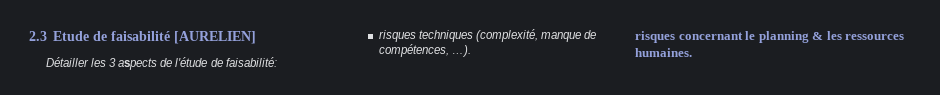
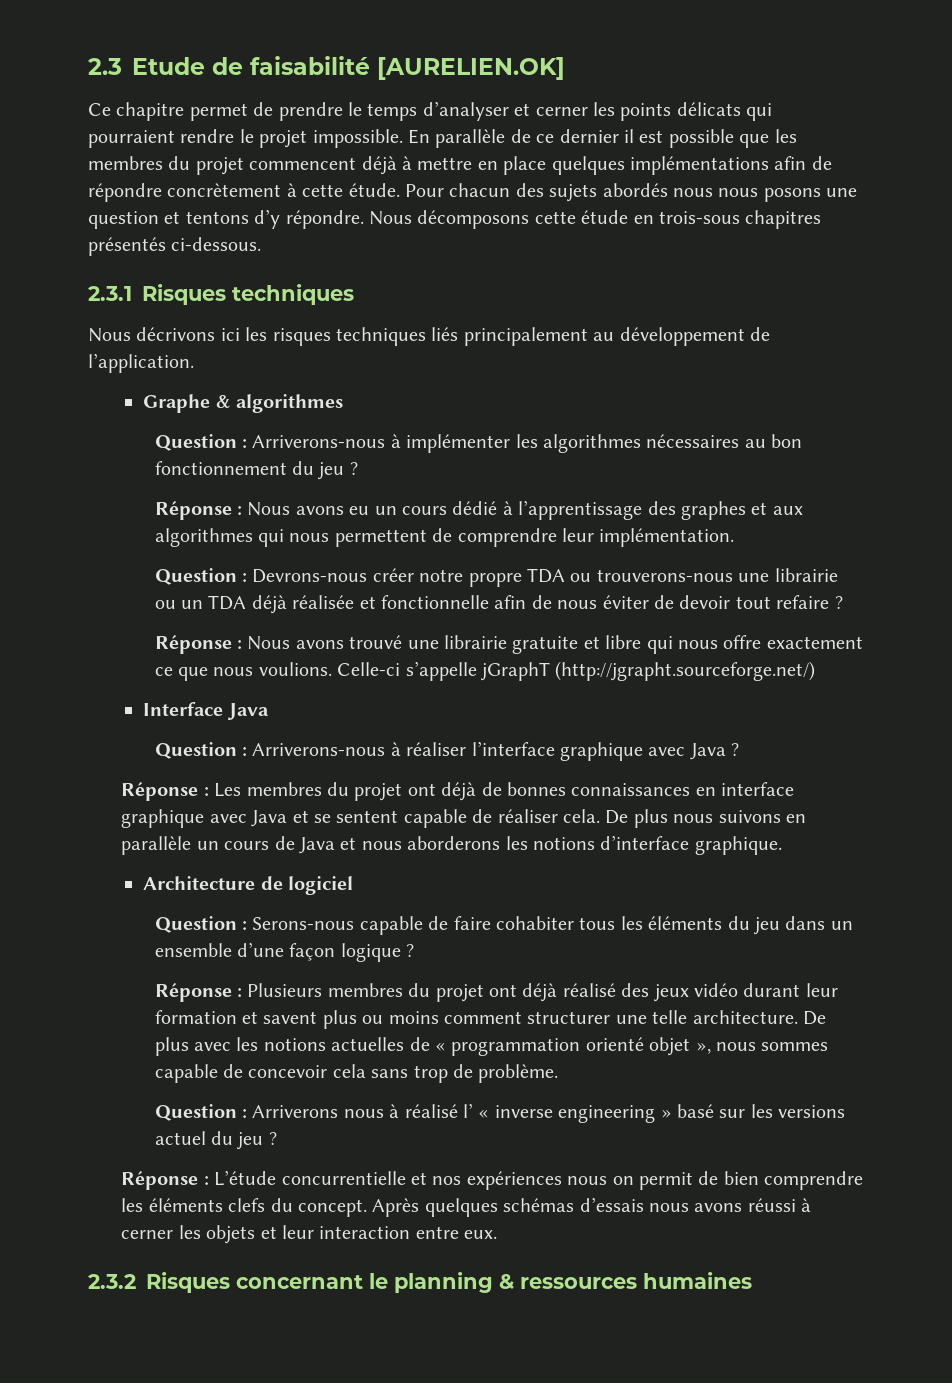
[173,31,256,44] [45,57,277,70] [378,29,596,42] [378,44,471,57] [635,31,675,43] [AURELIEN] // Détailler les 3 aspects de l'étude de faisabilité: // risques techniques (complexité, manque de compétences, …). // risques -> [377,57,565,80] [88,101,773,121] [88,129,797,148] [88,156,832,175] [88,183,858,202] [88,209,822,229] [88,237,262,256] [88,284,354,305] [88,327,770,346] [88,353,194,373] [143,394,344,413] [154,434,803,453] [154,461,358,480] [154,500,803,520] [154,528,735,547] [154,568,838,587] [154,595,843,614] [154,635,863,654] [154,661,816,681] [143,702,269,720] [154,741,740,761] [121,782,795,801] [121,809,806,828] [121,835,782,855] [143,876,354,895] [154,916,853,935] [154,942,415,962] [154,983,838,1002] [154,1010,827,1029] [154,1037,829,1056] [154,1064,559,1083] [154,1103,846,1123] [154,1131,277,1150] [121,1170,864,1190] [121,1197,812,1217] [121,1225,498,1244] [88,1272,230,1293] [AURELIEN.OK] // Ce chapitre permet de prendre le temps d’analyser et cerner les points délicats qui pourraient rendre le projet impossible. En parallèle de ce dernier il est possible que les membres du projet commencent déjà à mettre en place quelques implémentations afin de répondre concrètement à cette étude. Pour chacun des sujets abordés nous nous posons une question et tentons d’y répondre. Nous décomposons cette étude en trois-sous chapitres présentés ci-dessous. // 2.3.1 Risques techniques // Nous décrivons ici les risques techniques liés principalement au développement de l’application. // Graphe & algorithmes // Question : Arriverons-nous à implémenter les algorithmes nécessaires au bon fonctionnement du jeu ? // Réponse : Nous avons eu un cours dédié à l’apprentissage des graphes et aux algorithmes qui nous permettent de comprendre leur implémentation. // Question : Devrons-nous créer notre propre TDA ou trouverons-nous une librairie ou un TDA déjà réalisée et fonctionnelle afin de nous éviter de devoir tout refaire ? // Réponse : Nous avons trouvé une librairie gratuite et libre qui nous offre exactement ce que nous voulions. Celle-ci s’appelle jGraphT (http://jgrapht.sourceforge.net/) // Interface Java // Question : Arriverons-nous à réaliser l’interface graphique avec Java ? // Réponse : Les membres du projet ont déjà de bonnes connaissances en interface graphique avec Java et se sentent capable de réaliser cela. De plus nous suivons en parallèle un cours de Java et nous aborderons les notions d’interface graphique. // Architecture de logiciel // Question : Serons-nous capable de faire cohabiter tous les éléments du jeu dans un ensemble d’une façon logique ? // Réponse : Plusieurs membres du projet ont déjà réalisé des jeux vidéo durant leur formation et savent plus ou moins comment structurer une telle architecture. De plus avec les notions actuelles de « programmation orienté objet », nous sommes capable de concevoir cela sans trop de problème. // Question : Arriverons nous à réalisé l’ « inverse engineering » basé sur les versions actuel du jeu ? // Réponse : L’étude concurrentielle et nos expériences nous on permit de bien comprendre les éléments clefs du concept. Après quelques schémas d’essais nous avons réussi à cerner les objets et leur interaction entre eux. // 2.3.2 Risques
[826,31,905,40] [635,48,692,57] les ressources humaines. -> [520,1272,752,1289] ressources humaines

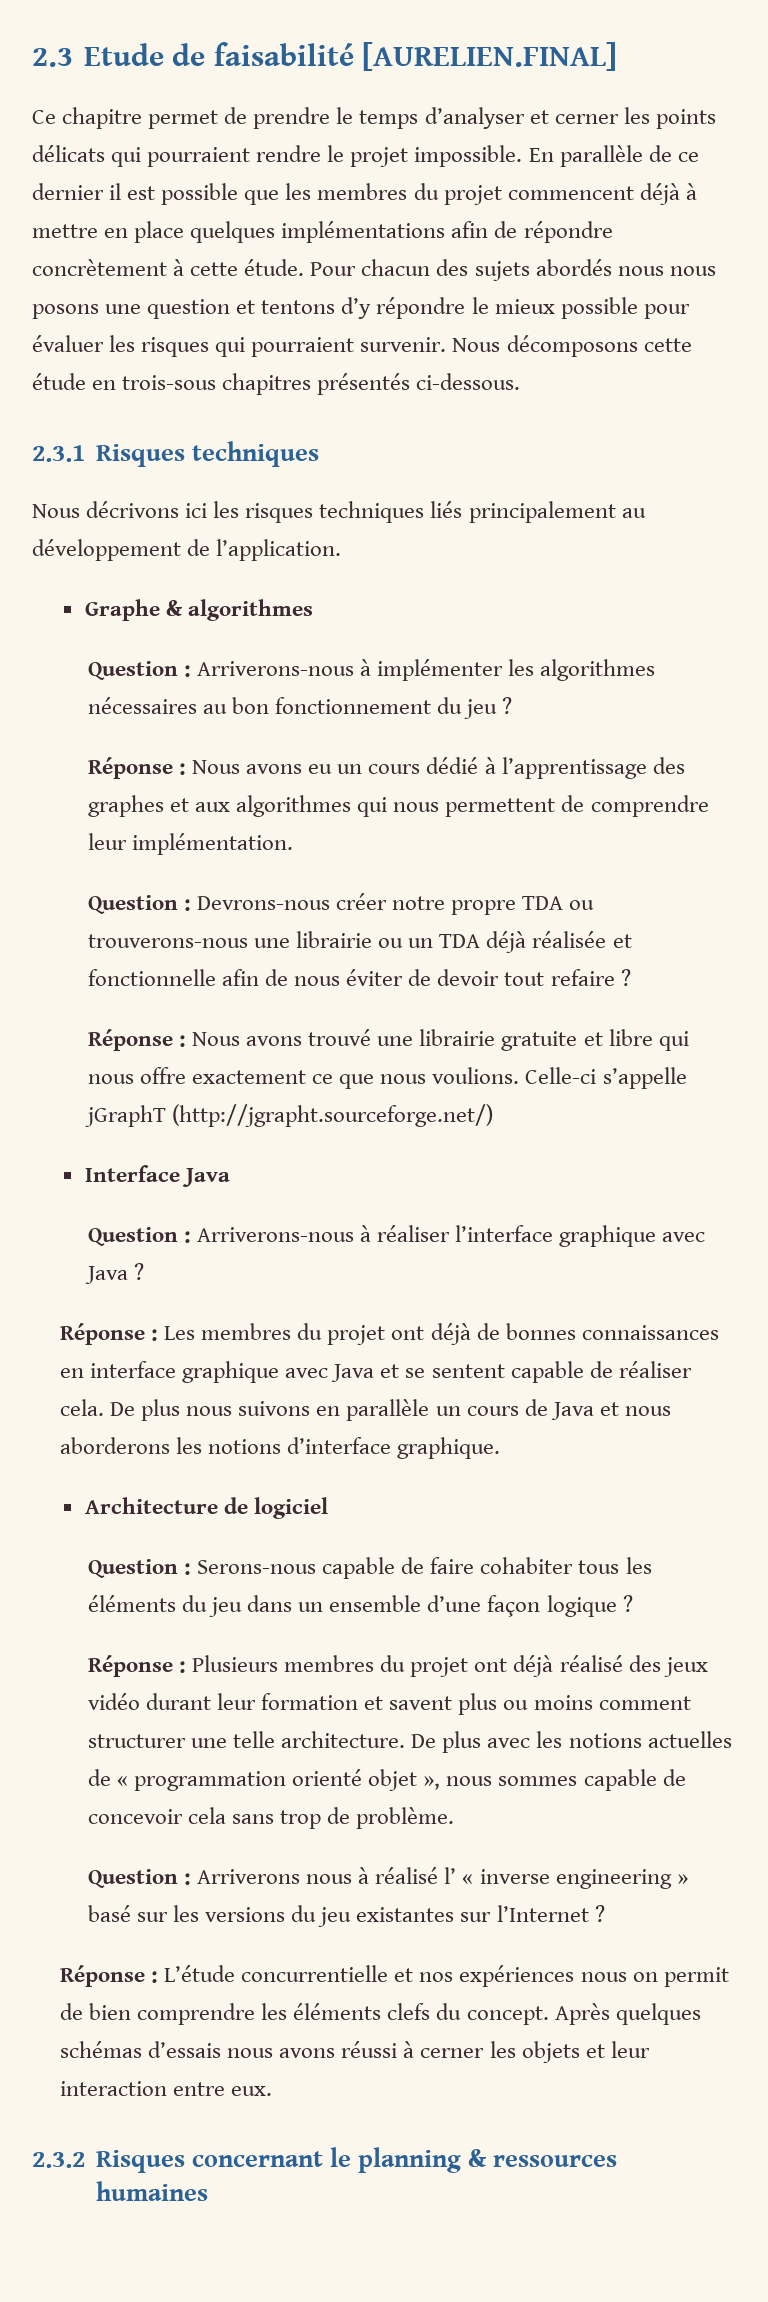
[377,57,565,80] [AURELIEN.OK] -> [361,42,617,71] [AURELIEN.FINAL]
[285,210,364,229] répondre. -> [376,297,690,319] [32,335,447,357] répondre le mieux possible pour évaluer les risques qui pourraient survenir.
[154,1131,264,1150] actuel du jeu -> [291,1905,589,1927] du jeu existantes sur l’Internet

